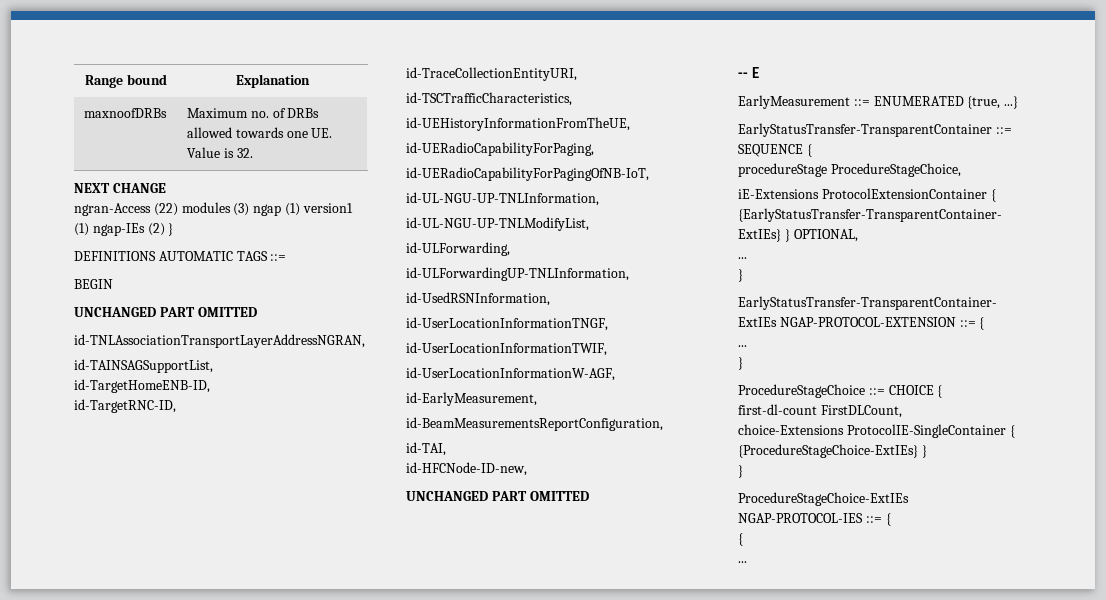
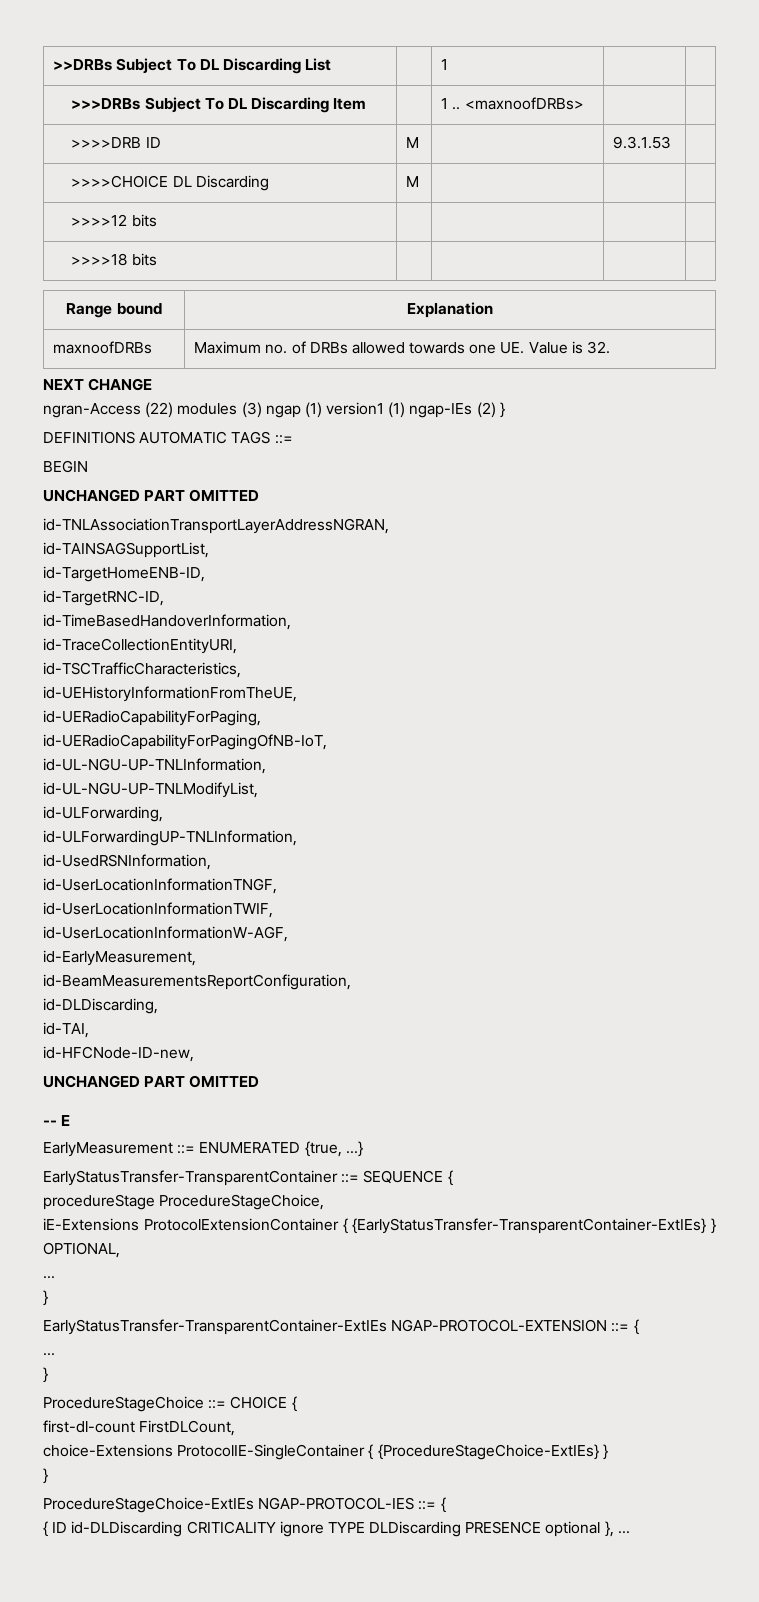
(85, 81) none -> [53,58,332,74] [441,59,449,70] [71,97,367,113] [441,97,584,110] [71,137,161,148] [406,137,420,148] [613,136,672,149] [71,175,269,191] [406,176,420,187] [71,214,157,227] [71,253,157,266] >>DRBs Subject To DL Discarding List | | 1 | | // >>>DRBs Subject To DL Discarding Item | | 1 .. <maxnoofDRBs> | | // >>>>DRB ID | M | | 9.3.1.53 | // >>>>CHOICE DL Discarding | M | | | // >>>>12 bits | | | | // >>>>18 bits | | | | //
(176, 406) none -> [43,614,291,630] // id-TimeBasedHandoverInformation,
(663, 424) none -> [43,998,158,1014] // id-DLDiscarding,
(743, 539) // -> [52,1521,614,1537] ID id-DLDiscarding CRITICALITY ignore TYPE DLDiscarding PRESENCE optional },

